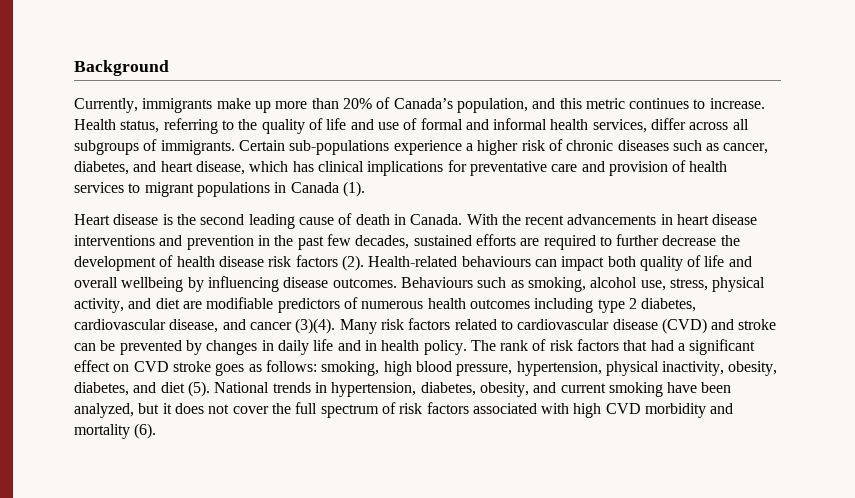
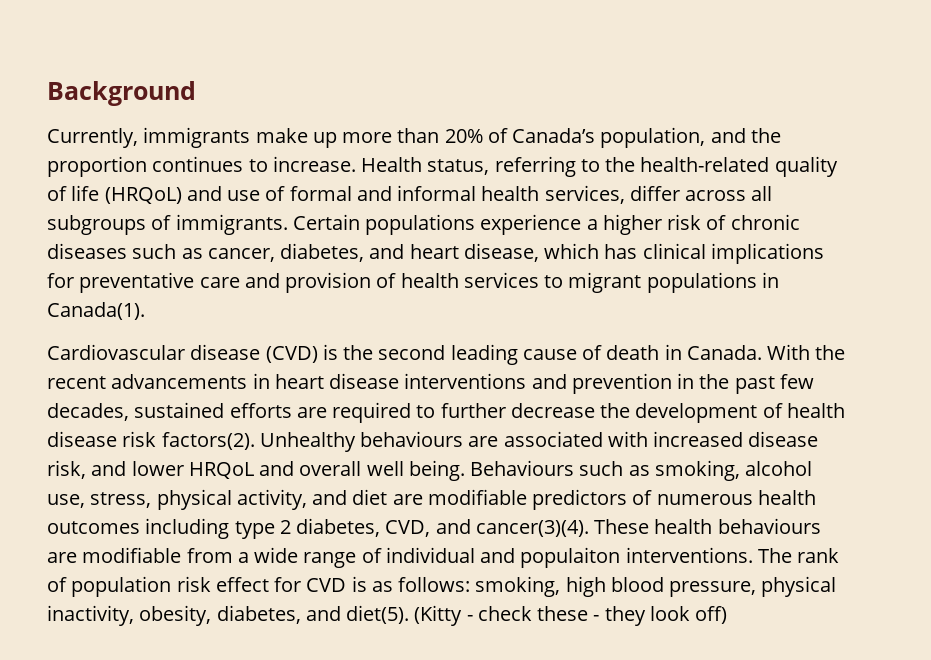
[559,98,625,109] this metric -> [750,128,781,143] [47,156,147,177] the proportion
[261,118,347,134] quality of life -> [640,156,838,177] [47,185,182,204] health-related quality of life (HRQoL)
[289,140,390,155] sub-populations -> [365,214,476,235] populations
[290,181,365,197] [74,214,159,225] Canada (1). // Heart disease -> [47,302,145,320] [47,344,318,363] Canada(1). // Cardiovascular disease (CVD)
[295,255,752,271] [74,276,397,292] factors (2). Health-related behaviours can impact both quality of life and overall wellbeing by influencing disease outcomes. -> [161,431,819,452] [47,460,465,481] factors(2). Unhealthy behaviours are associated with increased disease risk, and lower HRQoL and overall well being.
[74,318,777,334] [74,339,756,355] [74,360,245,376] cardiovascular disease, and cancer (3)(4). Many risk factors related to cardiovascular disease (CVD) and stroke can be prevented by changes in daily life and in health policy. The rank of risk factors that had a significant effect on CVD stroke goes -> [385,518,821,537] [47,547,840,568] [47,576,367,597] CVD, and cancer(3)(4). These health behaviours are modifiable from a wide range of individual and populaiton interventions. The rank of population risk effect for CVD is
[516,361,602,376] hypertension, -> (757, 589) none
[160,381,732,397] [74,402,734,418] [74,423,157,439] diet (5). National trends in hypertension, diabetes, obesity, and current smoking have been analyzed, but it does not cover the full spectrum of risk factors associated with high CVD morbidity and mortality (6). -> [346,605,728,626] diet(5). (Kitty - check these - they look off)

